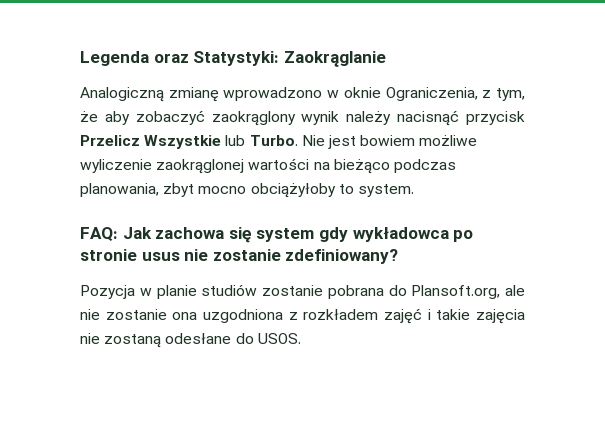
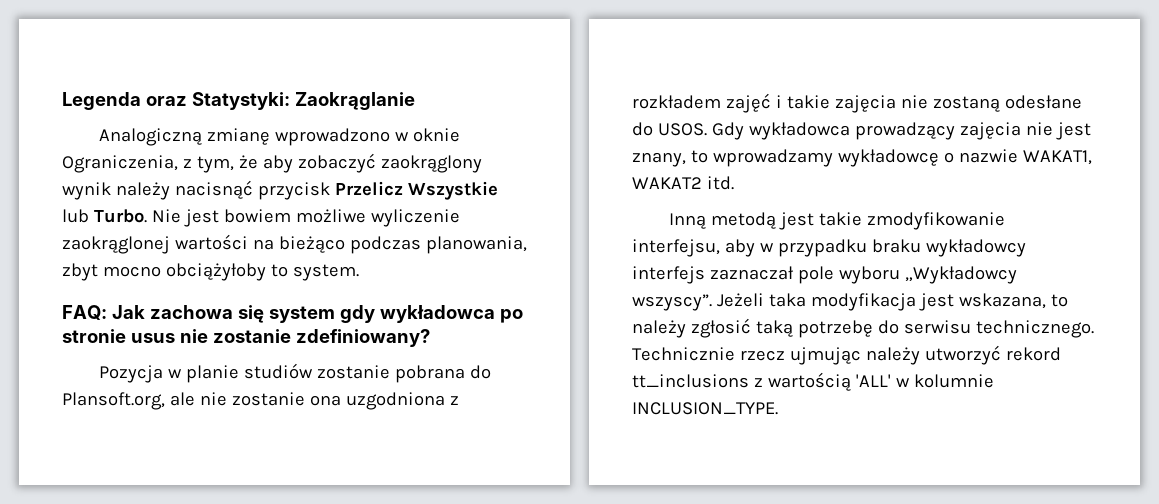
(301, 338) none -> [711,122,1091,140] [632,149,1092,167] [632,176,734,190] [669,212,1006,230] [632,239,1026,257] [632,266,1017,284] [632,293,1068,311] [632,318,1094,338] [632,345,1061,365] [632,372,994,391] [632,402,778,415] Gdy wykładowca prowadzący zajęcia nie jest znany, to wprowadzamy wykładowcę o nazwie WAKAT1, WAKAT2 itd. // Inną metodą jest takie zmodyfikowanie interfejsu, aby w przypadku braku wykładowcy interfejs zaznaczał pole wyboru „Wykładowcy wszyscy”. Jeżeli taka modyfikacja jest wskazana, to należy zgłosić taką potrzebę do serwisu technicznego. Technicznie rzecz ujmując należy utworzyć rekord tt_inclusions z wartością 'ALL' w kolumnie INCLUSION_TYPE.

